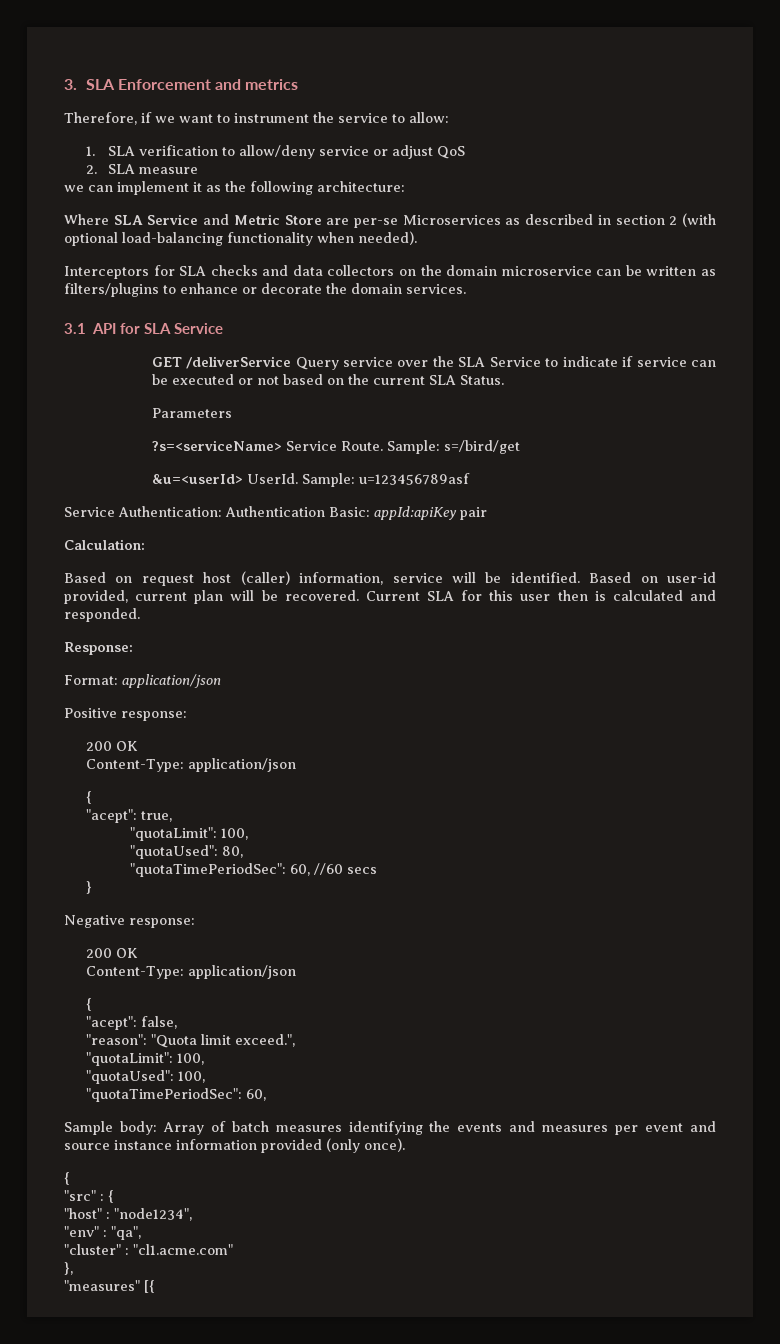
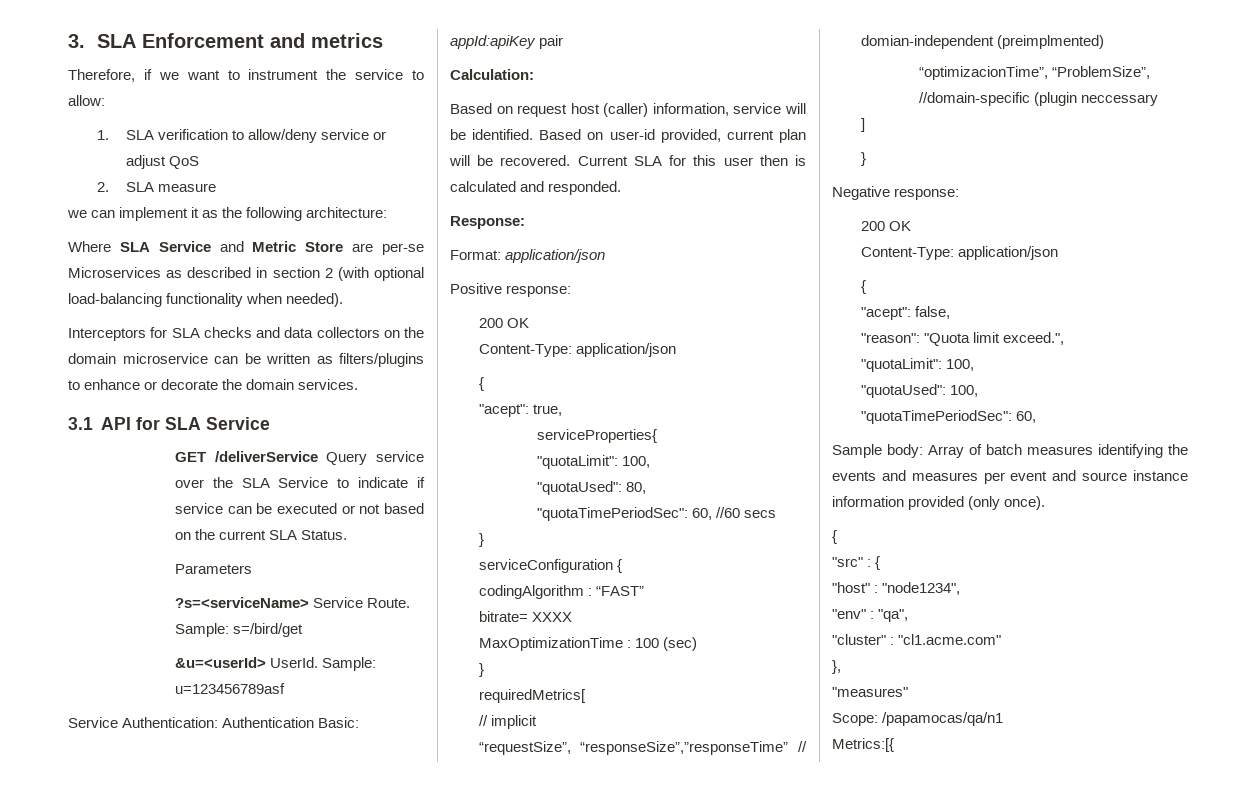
(172, 816) none -> [536,429,657,443] // serviceProperties{
(92, 887) none -> [478,559,622,573] [478,585,645,599] [478,611,572,622] [478,637,698,651] [478,663,484,677] [478,689,586,703] [478,715,537,729] [478,741,807,755] [860,35,1104,49] [918,66,1150,80] [918,92,1158,106] [860,118,865,132] [860,152,866,166] // serviceConfiguration { // codingAlgorithm : “FAST” // bitrate= XXXX // MaxOptimizationTime : 100 (sec) // } // requiredMetrics[ // // implicit // “requestSize”, “responseSize”,”responseTime” // domian-independent (preimplmented) // “optimizacionTime”, “ProblemSize”, //domain-specific (plugin neccessary // ] // }
[144,1280,155,1293] [{ -> [832,712,1004,726] [832,738,894,752] // Scope: /papamocas/qa/n1 // Metrics:[{

